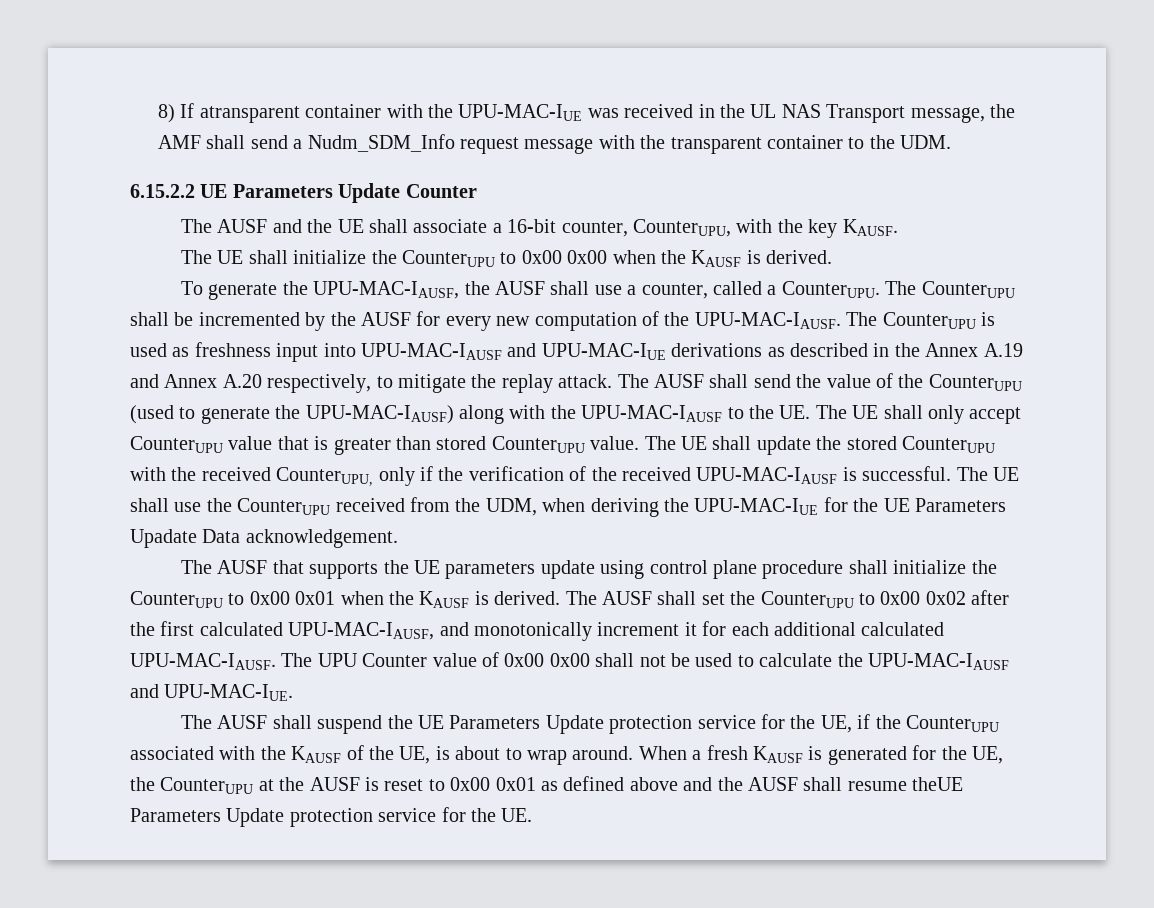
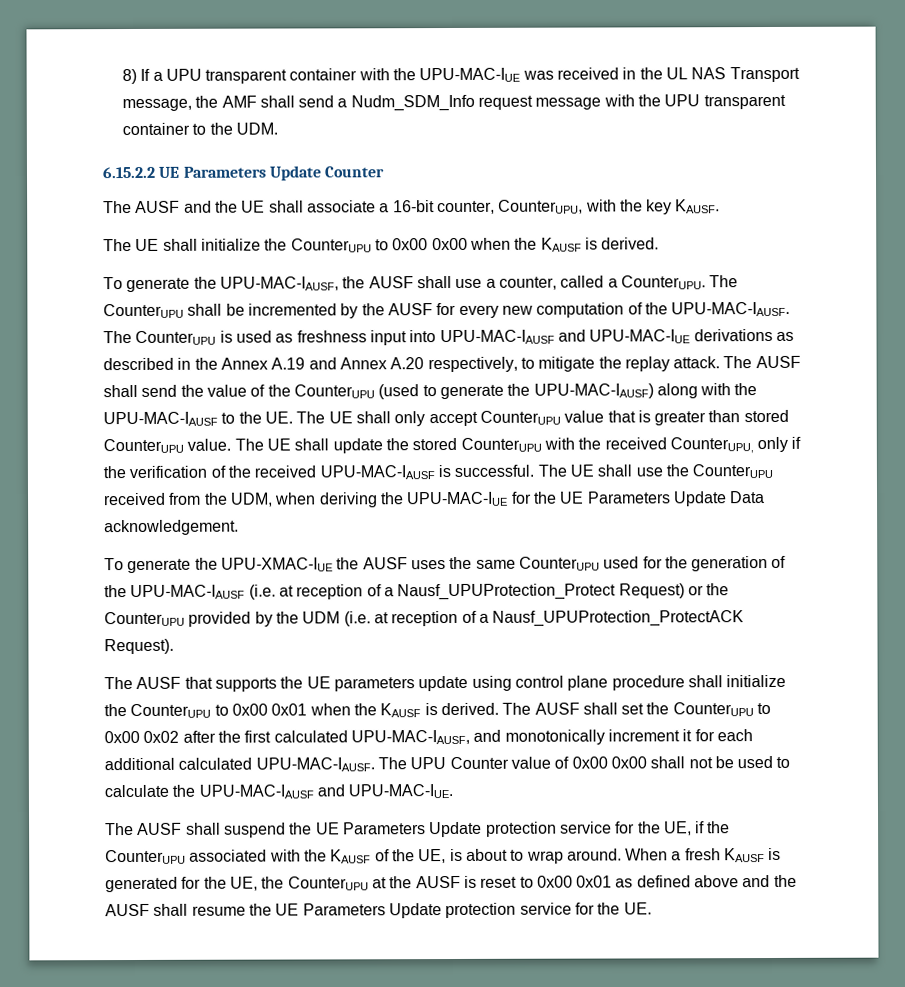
[199,106,300,123] atransparent -> [152,68,288,84] a UPU transparent
(666, 142) none -> [664,94,701,107] UPU
[130,529,197,548] Upadate -> [672,491,727,507] Update
(398, 538) none -> [104,555,787,574] [104,583,730,601] [104,610,745,627] [104,638,174,655] // To generate the UPU-XMAC-IUE the AUSF uses the same CounterUPU used for the generation of the UPU-MAC-IAUSF (i.e. at reception of a Nausf_UPUProtection_Protect Request) or the CounterUPU provided by the UDM (i.e. at reception of a Nausf_UPUProtection_ProtectACK Request).
[912,777,964,791] theUE -> [248,903,300,916] the UE

